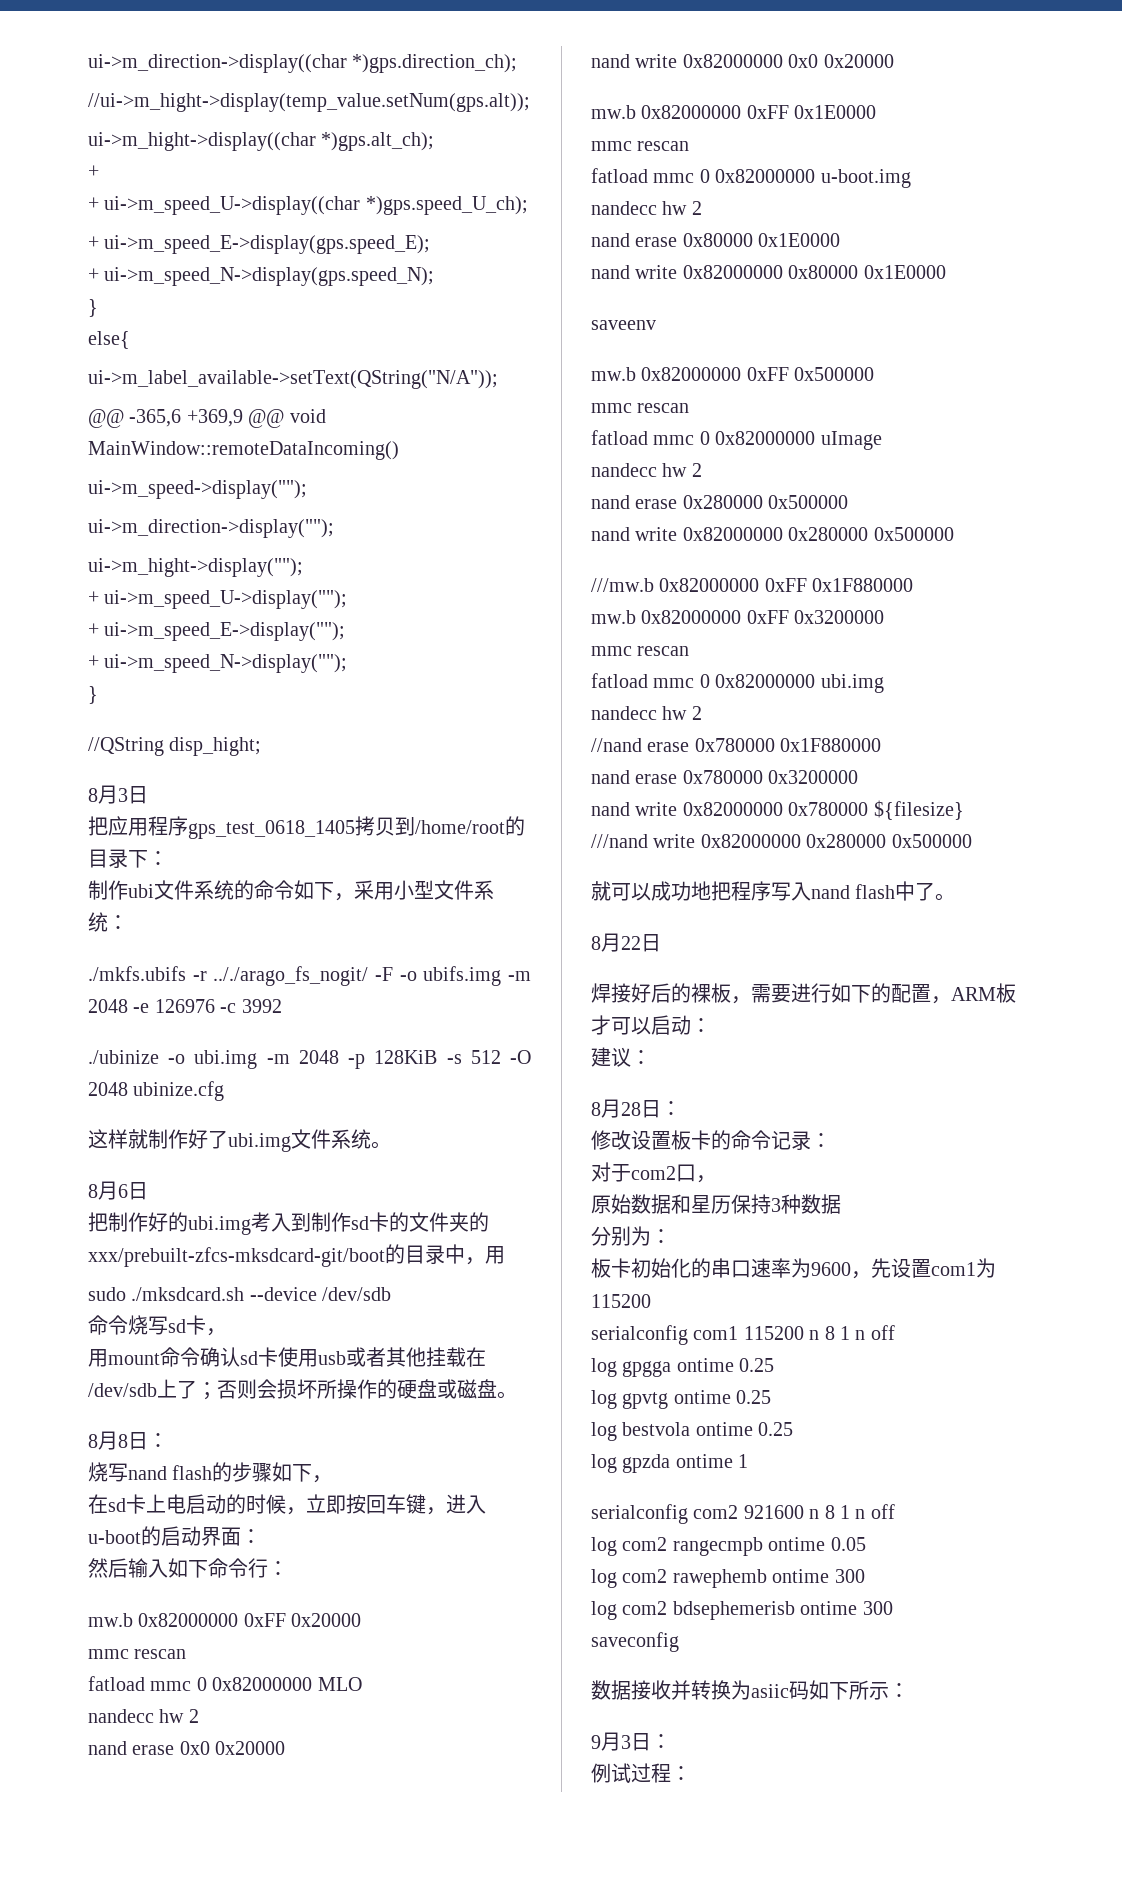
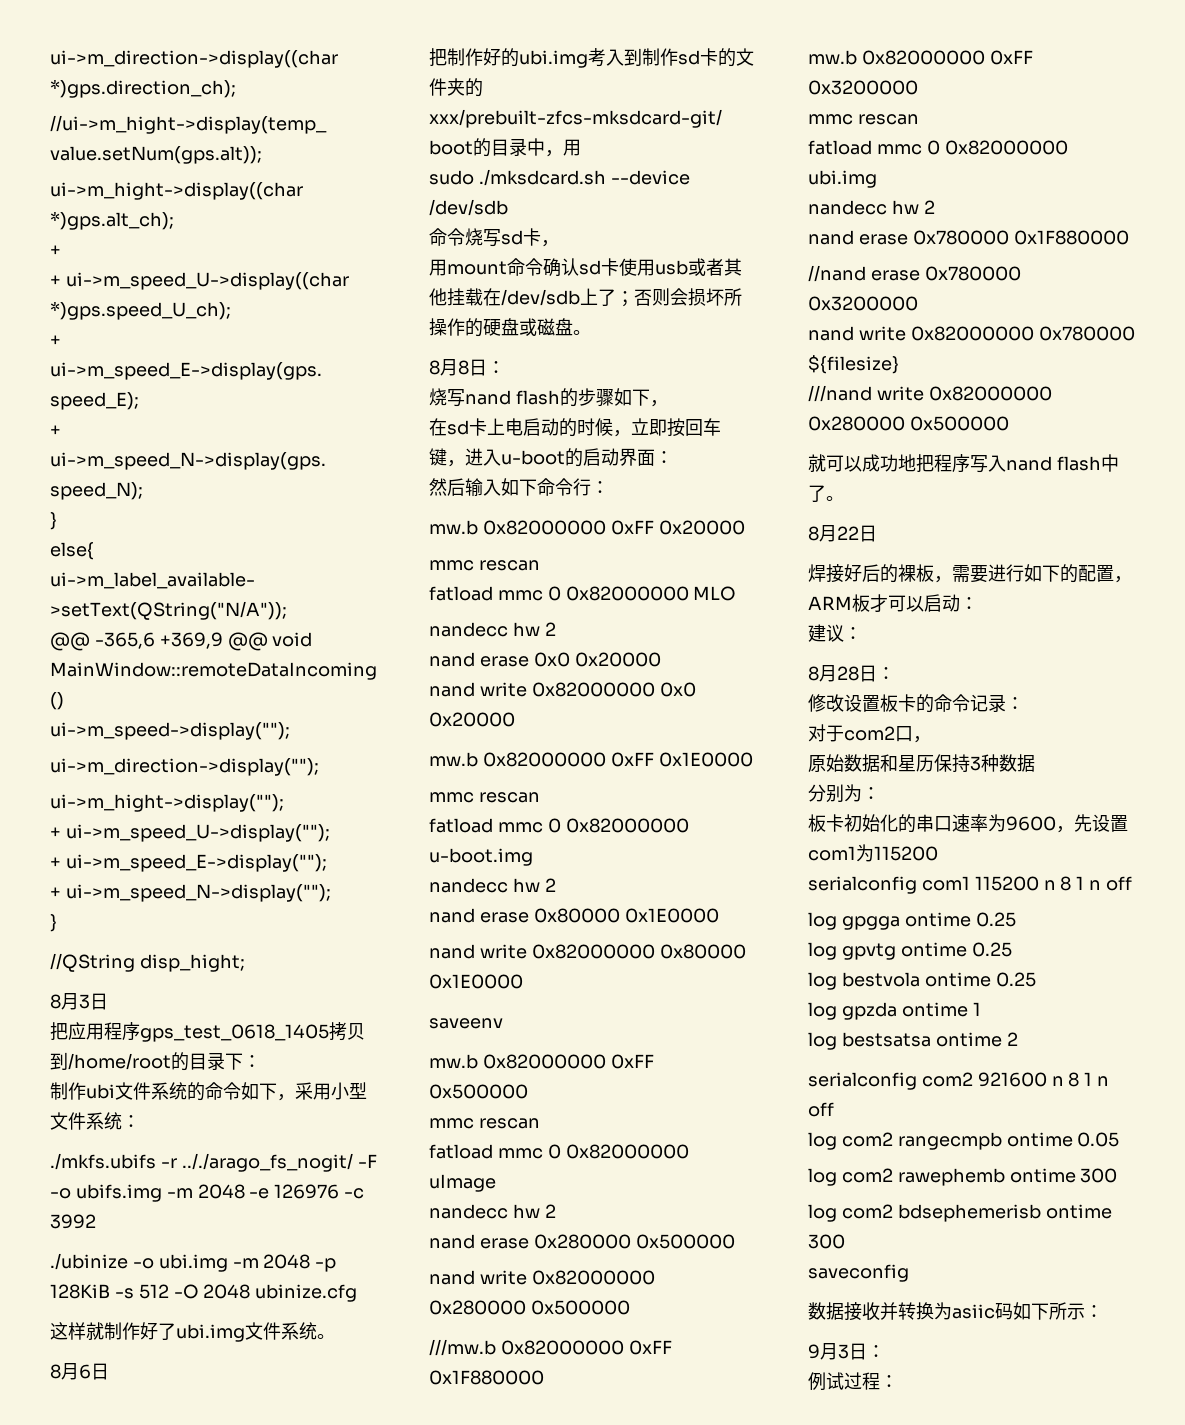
[591,738,642,752] //nand -> [808,230,854,245] nand
[591,770,630,784] nand -> [808,265,866,282] //nand
(749, 1461) none -> [808,1032,1018,1050] // log bestsatsa ontime 2

